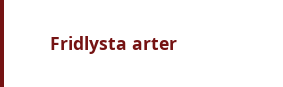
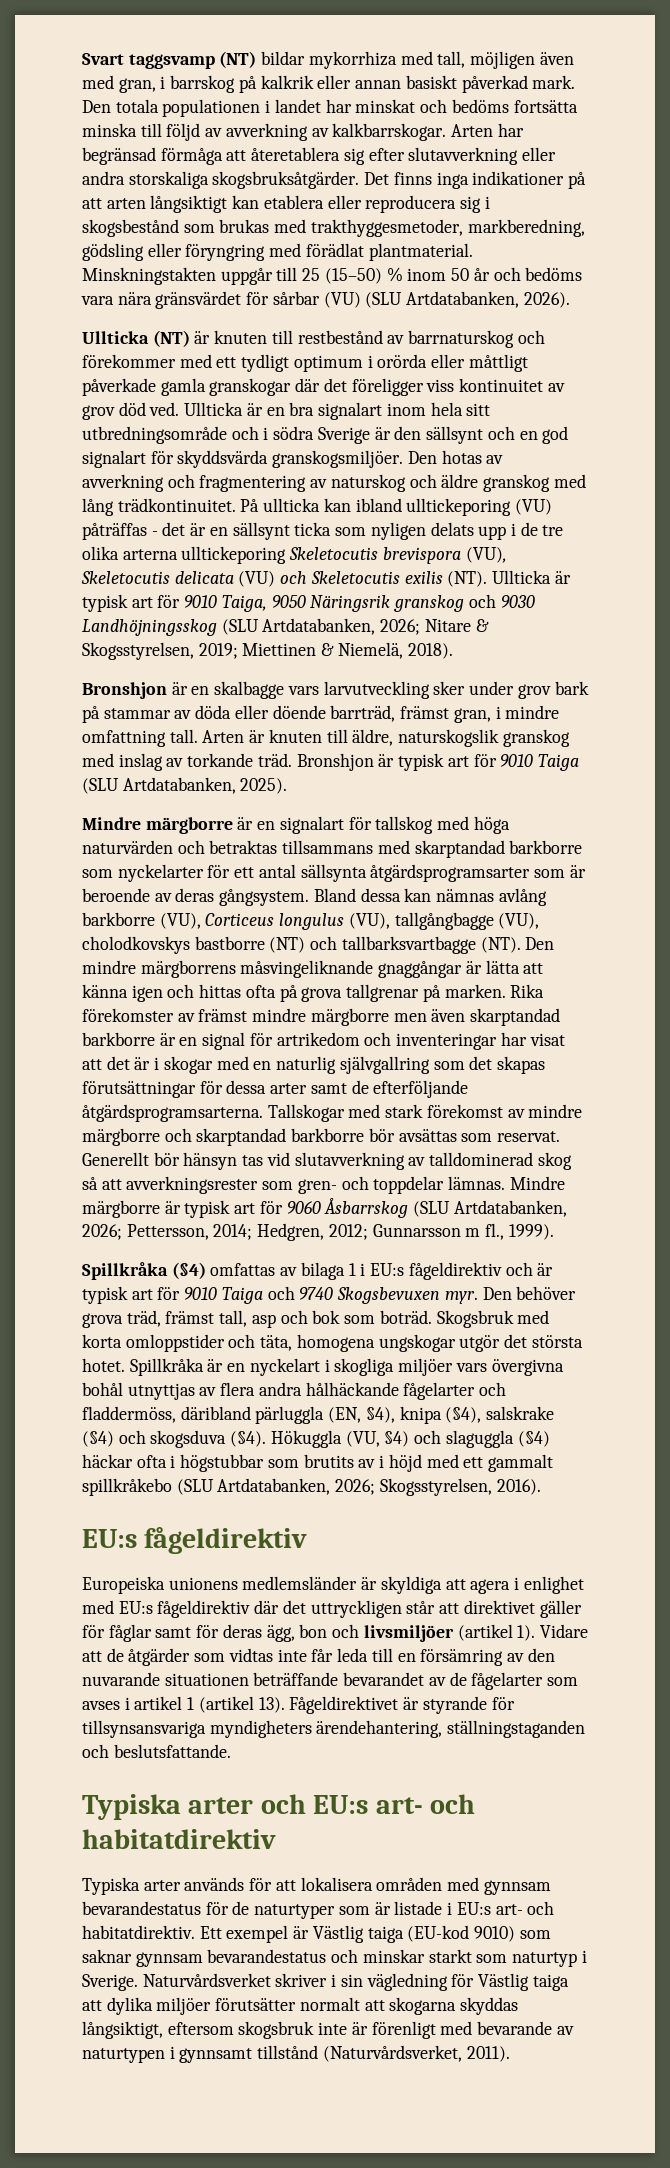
[50,36,177,54] Fridlysta arter -> [82,51,574,69] [82,75,576,93] [82,99,578,117] [82,123,524,141] [82,147,557,165] [82,171,587,189] [82,195,490,213] [82,219,585,237] [82,243,473,261] [82,267,583,285] [81,291,570,309] [82,330,545,348] [82,354,528,372] [82,378,565,396] [82,402,491,420] [82,426,569,444] [82,450,504,468] [82,474,586,492] [82,498,553,516] [82,522,564,540] [82,546,507,564] [81,570,571,587] [82,594,535,612] [82,618,489,636] [82,642,453,660] [82,681,589,699] [82,705,560,723] [82,729,570,747] [82,753,579,771] [82,777,288,794] [82,816,510,834] [82,840,583,858] [82,864,586,882] [82,888,547,906] [82,912,540,930] [82,936,555,954] [82,960,544,978] [82,984,545,1002] [82,1008,561,1026] [82,1032,565,1050] [82,1056,545,1074] [82,1080,469,1098] [82,1104,583,1122] [82,1128,561,1146] [82,1152,572,1170] [82,1176,565,1194] [82,1198,567,1218] [82,1223,554,1241] [82,1262,554,1280] [82,1286,577,1304] [82,1310,550,1328] [82,1334,583,1352] [82,1358,564,1376] [82,1382,507,1400] [82,1406,555,1424] [82,1430,550,1448] [82,1454,553,1472] [82,1478,541,1496] [82,1527,308,1554] [82,1576,584,1594] [82,1600,582,1618] [82,1624,588,1642] [82,1648,555,1666] [82,1672,579,1690] [82,1696,515,1714] [82,1720,586,1738] [82,1744,231,1758] [82,1794,476,1820] [82,1829,276,1849] [82,1877,551,1895] [82,1901,555,1919] [82,1925,551,1943] [82,1949,587,1967] [82,1973,569,1991] [82,1997,519,2015] [82,2021,574,2039] [82,2045,510,2063] Svart taggsvamp (NT) bildar mykorrhiza med tall, möjligen även med gran, i barrskog på kalkrik eller annan basiskt påverkad mark. Den totala populationen i landet har minskat och bedöms fortsätta minska till följd av avverkning av kalkbarrskogar. Arten har begränsad förmåga att återetablera sig efter slutavverkning eller andra storskaliga skogsbruksåtgärder. Det finns inga indikationer på att arten långsiktigt kan etablera eller reproducera sig i skogsbestånd som brukas med trakthyggesmetoder, markberedning, gödsling eller föryngring med förädlat plantmaterial. Minskningstakten uppgår till 25 (15–50) % inom 50 år och bedöms vara nära gränsvärdet för sårbar (VU) (SLU Artdatabanken, 2026). // Ullticka (NT) är knuten till restbestånd av barrnaturskog och förekommer med ett tydligt optimum i orörda eller måttligt påverkade gamla granskogar där det föreligger viss kontinuitet av grov död ved. Ullticka är en bra signalart inom hela sitt utbredningsområde och i södra Sverige är den sällsynt och en god signalart för skyddsvärda granskogsmiljöer. Den hotas av avverkning och fragmentering av naturskog och äldre granskog med lång trädkontinuitet. På ullticka kan ibland ulltickeporing (VU) påträffas - det är en sällsynt ticka som nyligen delats upp i de tre olika arterna ulltickeporing Skeletocutis brevispora (VU), Skeletocutis delicata (VU) och Skeletocutis exilis (NT). Ullticka är typisk art för 9010 Taiga, 9050 Näringsrik granskog och 9030 Landhöjningsskog (SLU Artdatabanken, 2026; Nitare & Skogsstyrelsen, 2019; Miettinen & Niemelä, 2018). // Bronshjon är en skalbagge vars larvutveckling sker under grov bark på stammar av döda eller döende barrträd, främst gran, i mindre omfattning tall. Arten är knuten till äldre, naturskogslik granskog med inslag av torkande träd. Bronshjon är typisk art för 9010 Taiga (SLU Artdatabanken, 2025). // Mindre märgborre är en signalart för tallskog med höga naturvärden och betraktas tillsammans med skarptandad barkborre som nyckelarter för ett antal sällsynta åtgärdsprogramsarter som är beroende av deras gångsystem. Bland dessa kan nämnas avlång barkborre (VU), Corticeus longulus (VU), tallgångbagge (VU), cholodkovskys bastborre (NT) och tallbarksvartbagge (NT). Den mindre märgborrens måsvingeliknande gnaggångar är lätta att känna igen och hittas ofta på grova tallgrenar på marken. Rika förekomster av främst mindre märgborre men även skarptandad barkborre är en signal för artrikedom och inventeringar har visat att det är i skogar med en naturlig självgallring som det skapas förutsättningar för dessa arter samt de efterföljande åtgärdsprogramsarterna. Tallskogar med stark förekomst av mindre märgborre och skarptandad barkborre bör avsättas som reservat. Generellt bör hänsyn tas vid slutavverkning av talldominerad skog så att avverkningsrester som gren- och toppdelar lämnas. Mindre märgborre är typisk art för 9060 Åsbarrskog (SLU Artdatabanken, 2026; Pettersson, 2014; Hedgren, 2012; Gunnarsson m fl., 1999). // Spillkråka (§4) omfattas av bilaga 1 i EU:s fågeldirektiv och är typisk art för 9010 Taiga och 9740 Skogsbevuxen myr. Den behöver grova träd, främst tall, asp och bok som boträd. Skogsbruk med korta omloppstider och täta, homogena ungskogar utgör det största hotet. Spillkråka är en nyckelart i skogliga miljöer vars övergivna bohål utnyttjas av flera andra hålhäckande fågelarter och fladdermöss, däribland pärluggla (EN, §4), knipa (§4), salskrake (§4) och skogsduva (§4). Hökuggla (VU, §4) och slaguggla (§4) häckar ofta i högstubbar som brutits av i höjd med ett gammalt spillkråkebo (SLU Artdatabanken, 2026; Skogsstyrelsen, 2016). // EU:s fågeldirektiv // Europeiska unionens medlemsländer är skyldiga att agera i enlighet med EU:s fågeldirektiv där det uttryckligen står att direktivet gäller för fåglar samt för deras ägg, bon och livsmiljöer (artikel 1). Vidare att de åtgärder som vidtas inte får leda till en försämring av den nuvarande situationen beträffande bevarandet av de fågelarter som avses i artikel 1 (artikel 13). Fågeldirektivet är styrande för tillsynsansvariga myndigheters ärendehantering, ställningstaganden och beslutsfattande. // Typiska arter och EU:s art- och habitatdirektiv // Typiska arter används för att lokalisera områden med gynnsam bevarandestatus för de naturtyper som är listade i EU:s art- och habitatdirektiv. Ett exempel är Västlig taiga (EU-kod 9010) som saknar gynnsam bevarandestatus och minskar starkt som naturtyp i Sverige. Naturvårdsverket skriver i sin vägledning för Västlig taiga att dylika miljöer förutsätter normalt att skogarna skyddas långsiktigt, eftersom skogsbruk inte är förenligt med bevarande av naturtypen i gynnsamt tillstånd (Naturvårdsverket, 2011).

